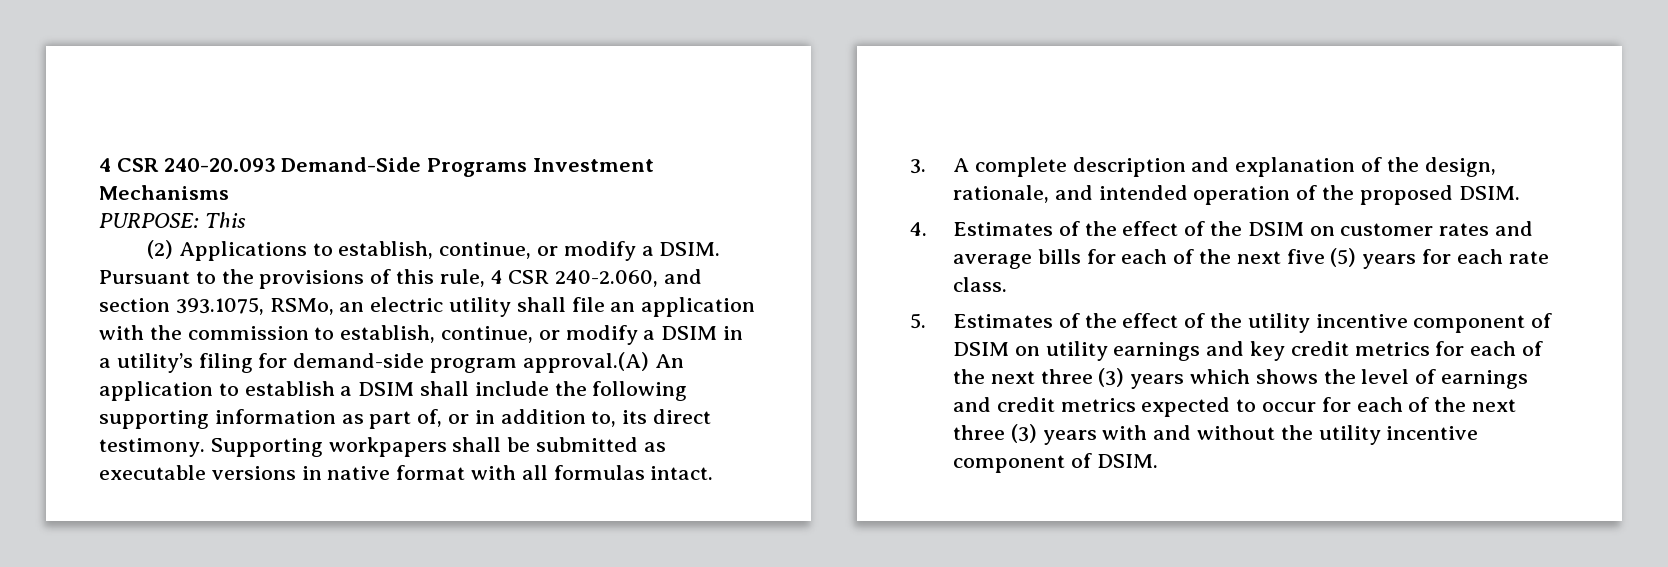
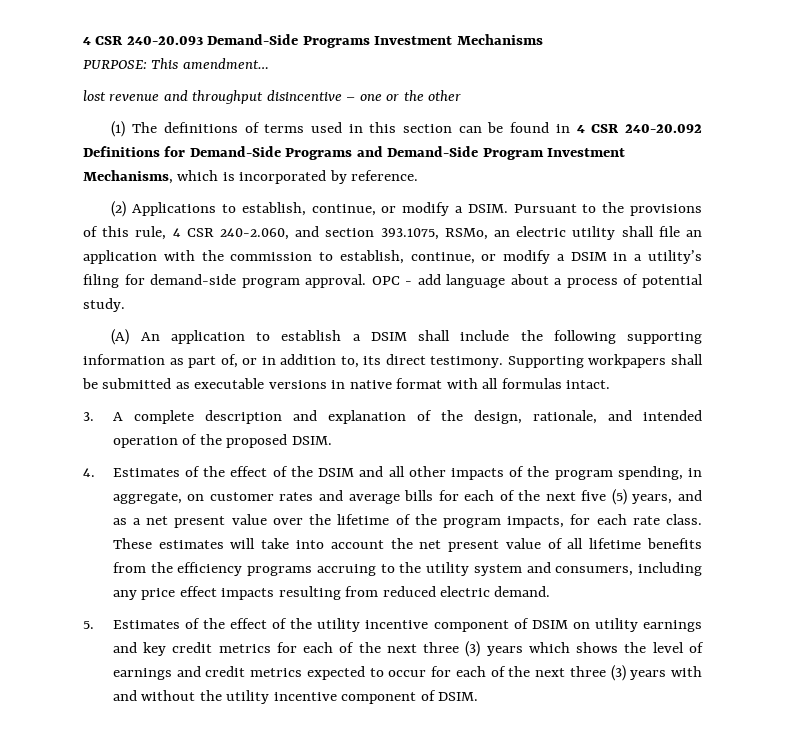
(246, 220) none -> [182,58,269,69] [83,90,462,104] [111,121,703,137] [83,146,626,160] [83,170,419,184] amendment… // lost revenue and throughput disincentive – one or the other // (1) The definitions of terms used in this section can be found in 4 CSR 240-20.092 Definitions for Demand-Side Programs and Demand-Side Program Investment Mechanisms, which is incorporated by reference.
[522,352,649,373] approval.(A) -> [305,274,704,288] [83,298,125,312] [111,329,130,345] approval. OPC - add language about a process of potential study. // (A)
(1304, 229) none -> [359,466,703,480] [112,492,182,504] and all other impacts of the program spending, in aggregate,
[1362,249,1549,269] [952,277,1007,292] years for each rate class. -> [632,490,703,504] [112,514,703,528] [112,538,702,552] [112,562,702,576] [112,586,551,600] years, and as a net present value over the lifetime of the program impacts, for each rate class. These estimates will take into account the net present value of all lifetime benefits from the efficiency programs accruing to the utility system and consumers, including any price effect impacts resulting from reduced electric demand.

